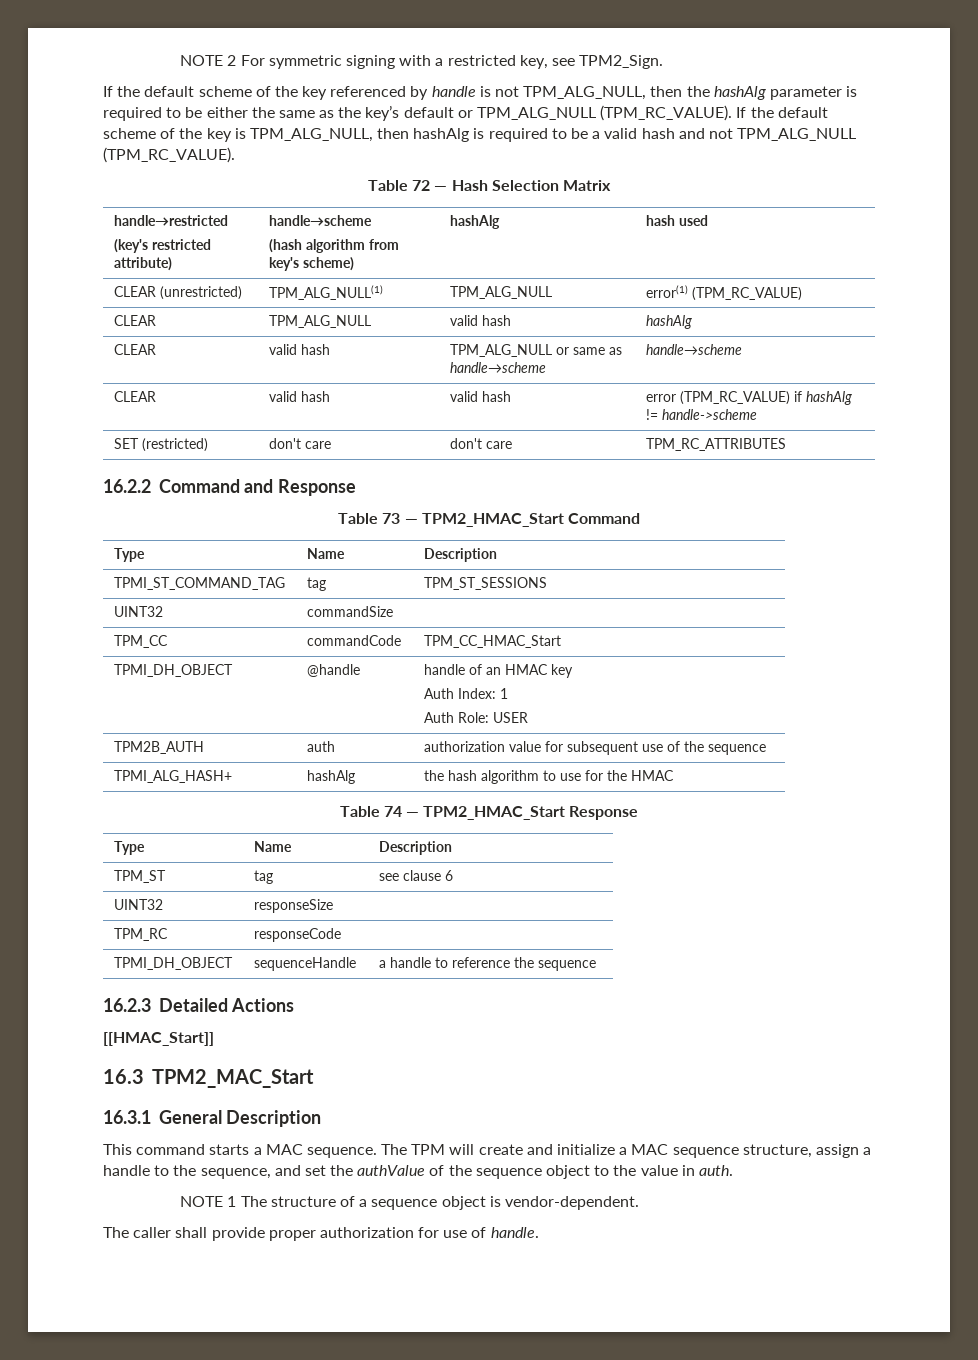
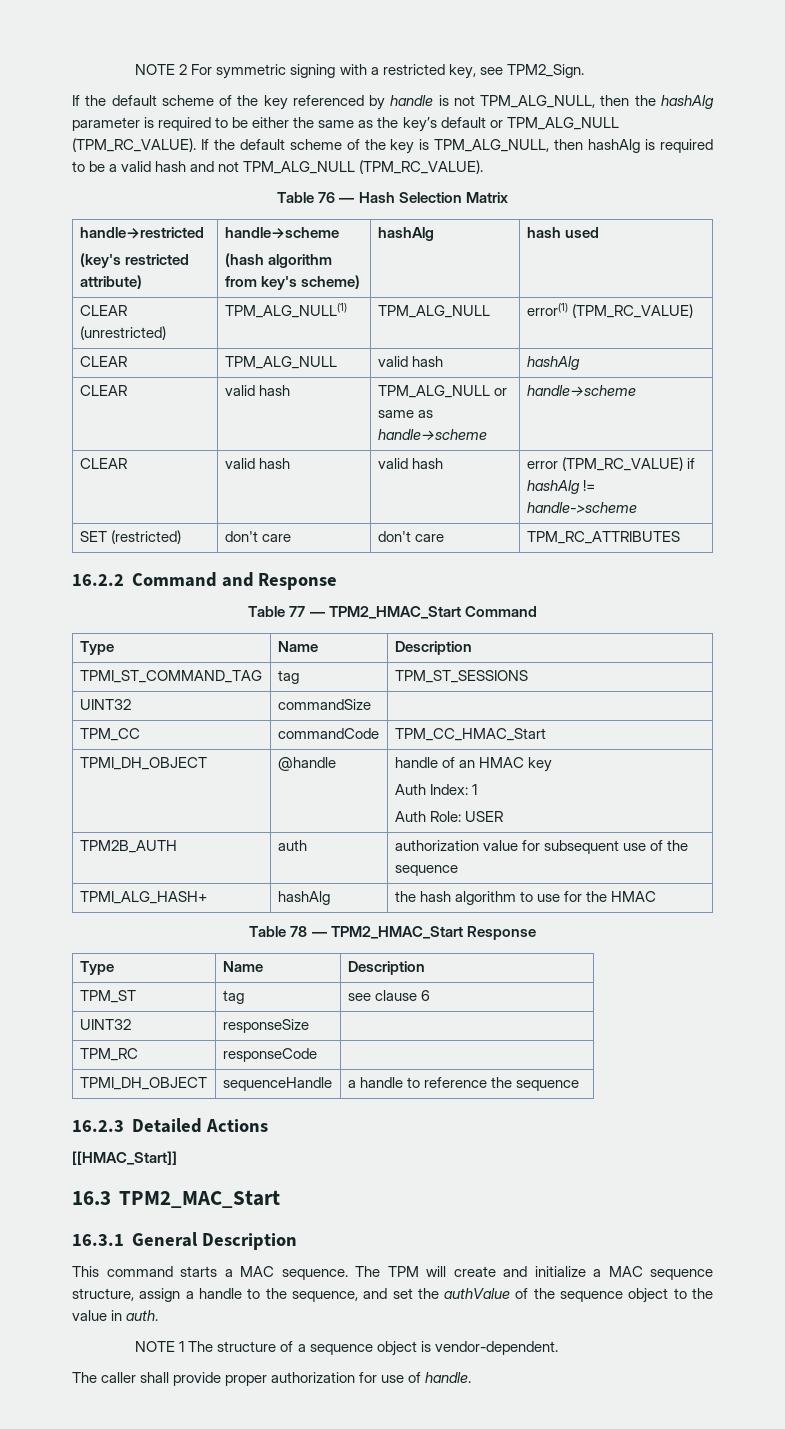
[412,180,431,191] 72 -> [318,192,336,203] 76
[382,513,401,524] 73 -> [289,606,306,617] 77
[383,806,402,817] 74 -> [290,926,308,937] 78

